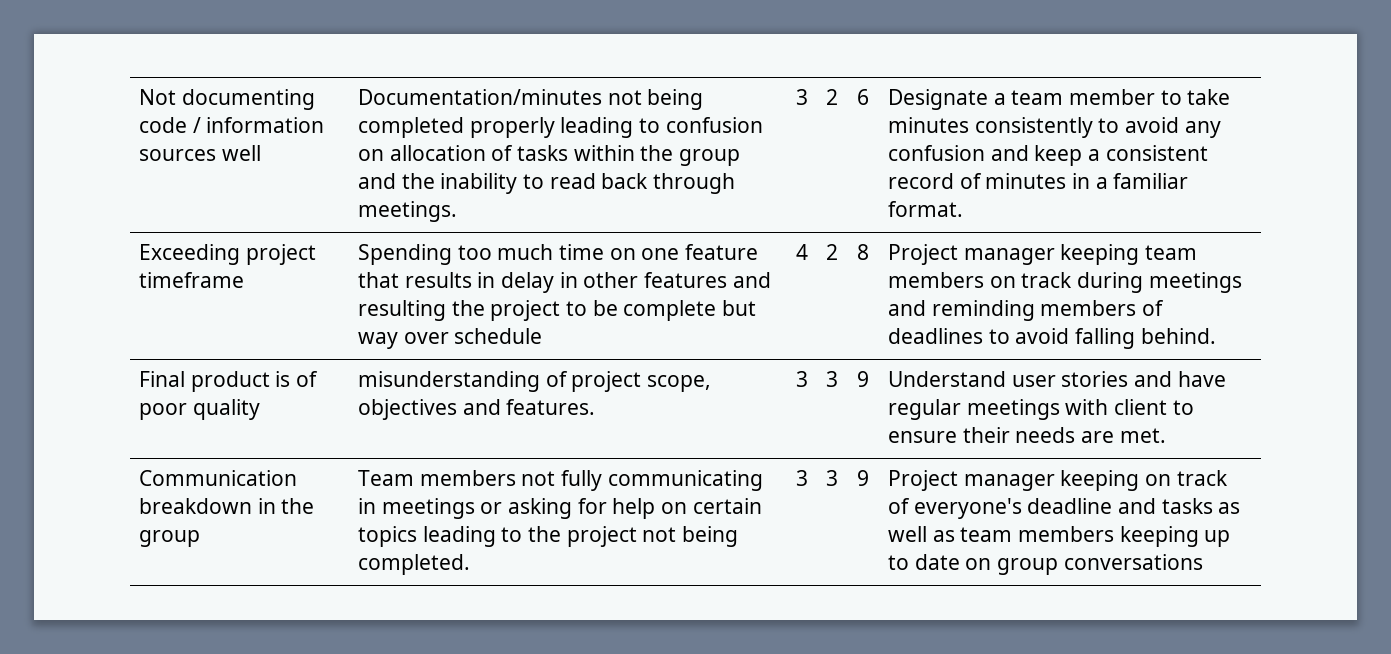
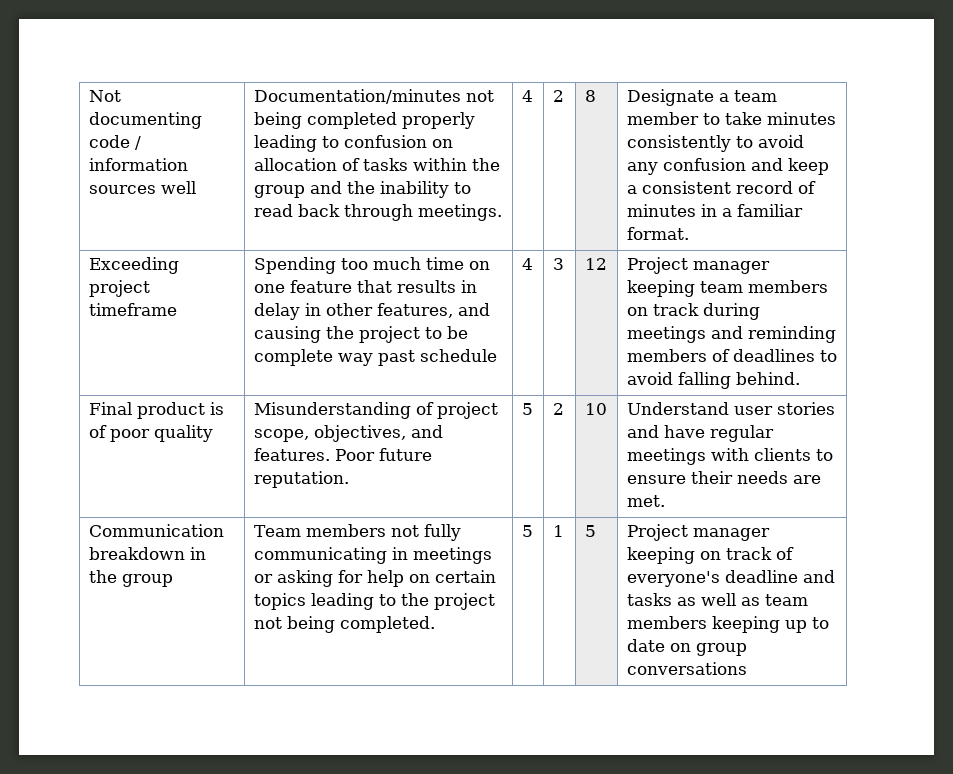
[795,89,808,105] [825,89,838,105] [856,89,869,105] 3 | 2 | 6 -> [521,90,533,102] [552,90,564,102] [584,90,596,102] 4 | 2 | 8
[643,272,771,288] [357,300,446,321] features and resulting -> [376,303,490,318] [253,326,321,343] features, and causing
[721,300,756,316] [357,332,449,349] but way over -> [337,350,415,366] way past
[825,244,838,260] [856,244,869,260] 2 | 8 -> [552,258,564,270] [584,258,607,270] 3 | 12
[357,371,540,392] misunderstanding -> [253,402,411,419] Misunderstanding
[357,399,457,420] objectives -> [313,425,406,442] objectives,
[795,371,808,387] [825,371,838,387] [856,371,869,387] | 3 | 3 | 9 -> [334,448,432,461] [253,471,349,488] [521,403,533,415] [552,403,564,415] [584,403,607,415] Poor future reputation. | 5 | 2 | 10
[1113,399,1167,415] client -> [753,448,811,461] clients
[795,470,808,486] [825,470,838,486] [856,470,869,486] 3 | 3 | 9 -> [521,525,533,537] [552,525,564,537] [584,525,596,537] 5 | 1 | 5

